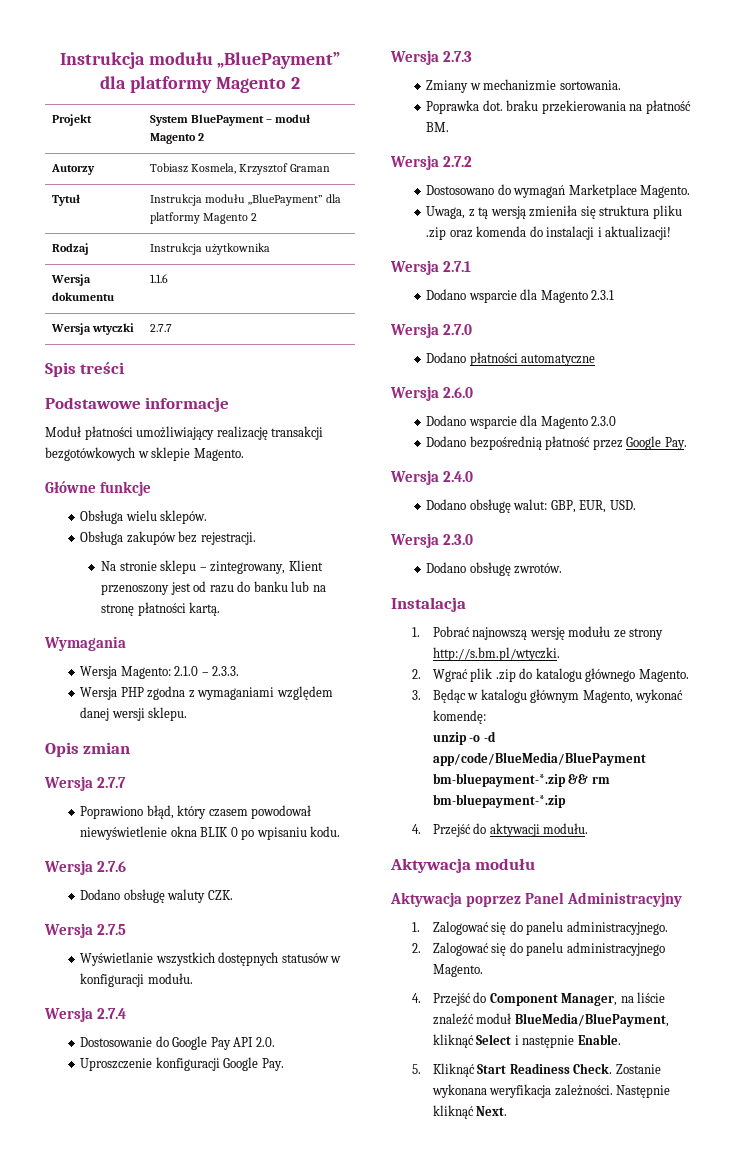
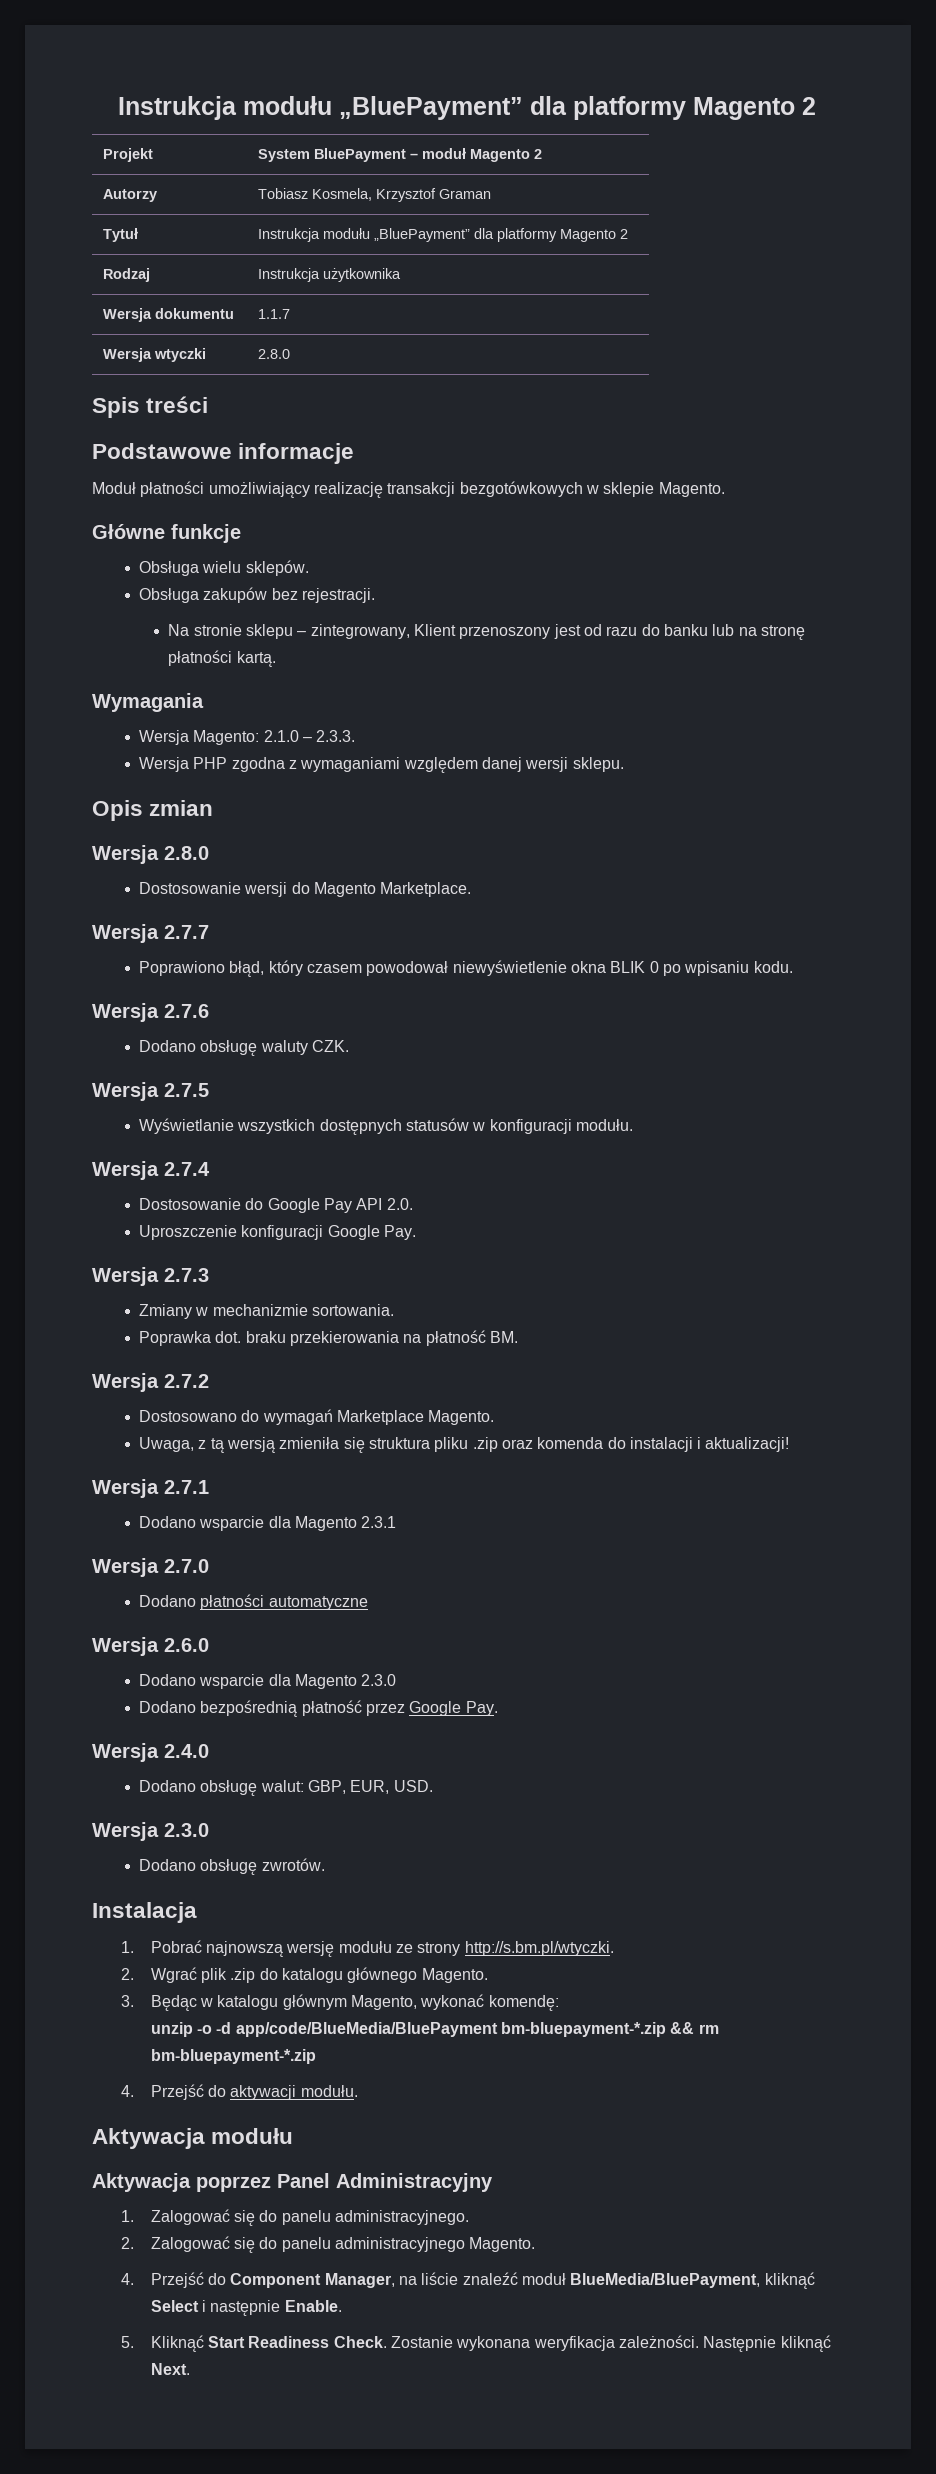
[149,274,168,283] 1.1.6 -> [258,309,291,319] 1.1.7
[149,324,172,332] 2.7.7 -> [258,349,291,359] 2.8.0
(131, 748) none -> [92,845,209,864] [138,882,472,897] // Wersja 2.8.0 // Dostosowanie wersji do Magento Marketplace.

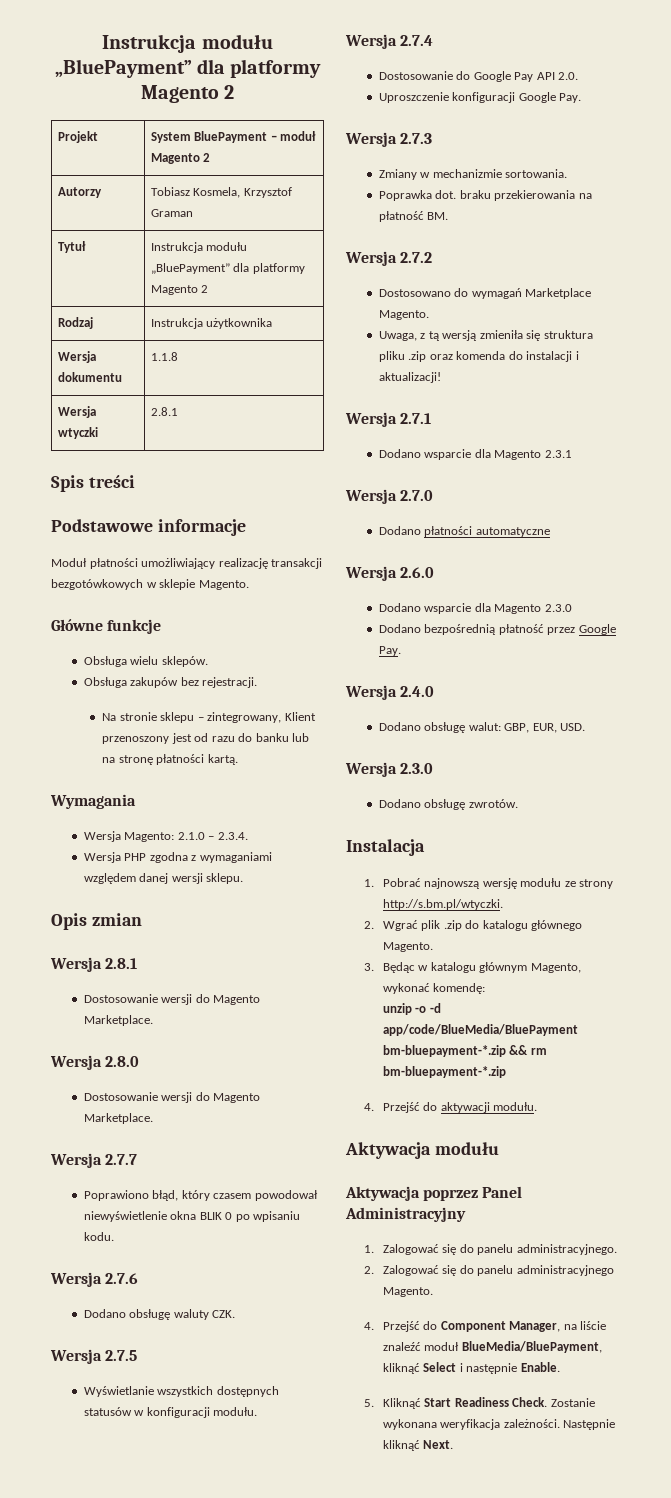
[258,309,291,319] 1.1.7 -> [150,352,178,361] 1.1.8
[258,349,291,359] 2.8.0 -> [150,407,178,416] 2.8.1
[316,730,356,742] 2.3.3. -> [217,832,248,840] 2.3.4.
(214, 808) none -> [50,957,138,972] [83,994,261,1005] [83,1015,153,1026] // Wersja 2.8.1 // Dostosowanie wersji do Magento Marketplace.

